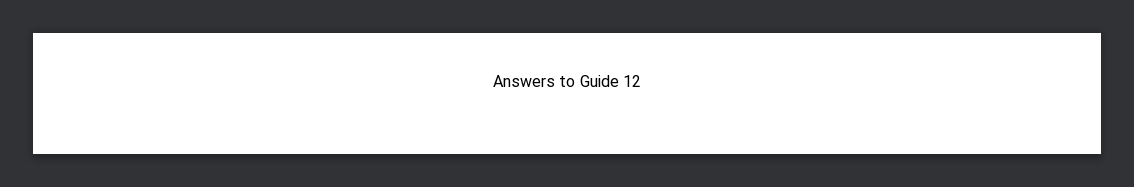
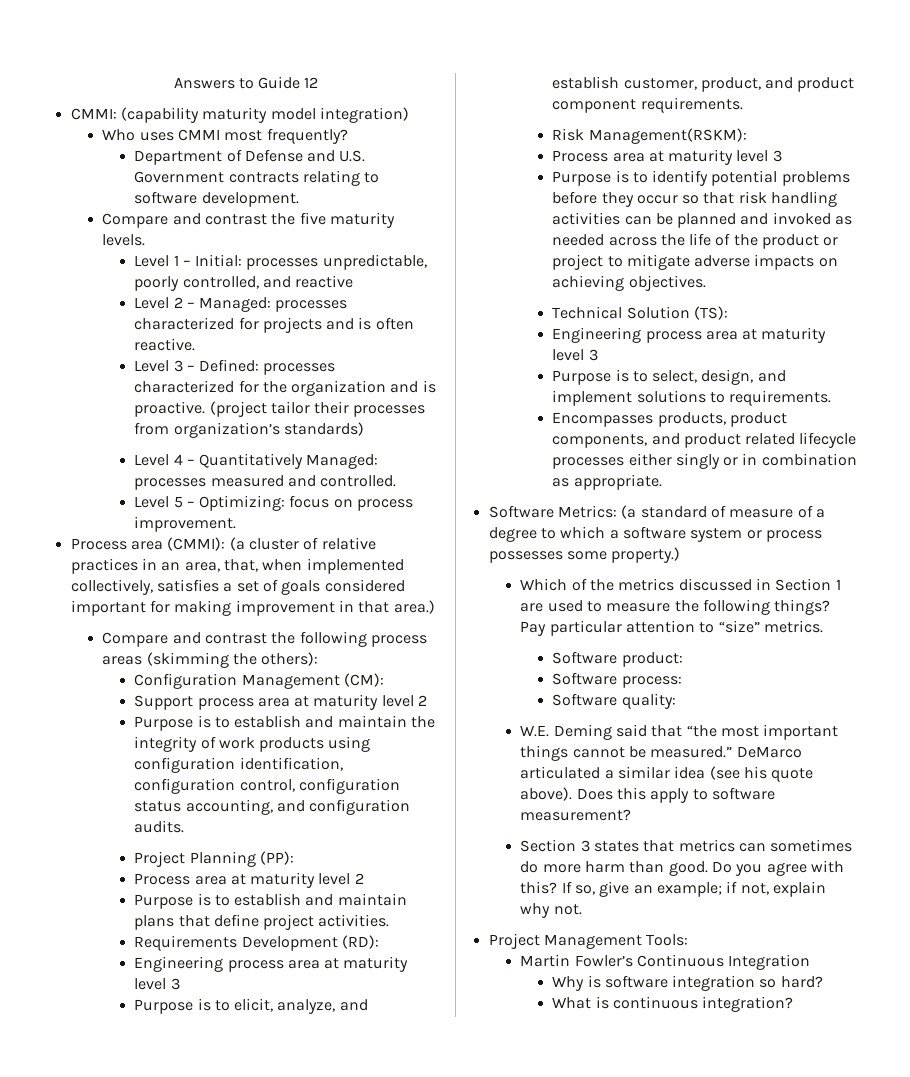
(641, 81) none -> [70,107,409,123] [102,128,348,144] [134,149,366,165] [134,170,380,186] [134,191,299,207] [102,212,395,228] [102,234,146,246] [134,254,427,270] [134,275,354,291] [134,297,348,312] [134,317,414,333] [134,338,196,351] [134,359,336,375] [134,380,436,396] [134,401,426,417] [134,422,364,438] [134,453,379,469] [134,475,397,490] [134,495,414,511] [134,516,237,532] [70,537,376,551] [70,558,404,574] [70,579,405,595] [70,600,435,616] [102,631,427,647] [102,652,319,668] [134,673,384,689] [134,694,428,710] [134,715,436,731] [134,736,371,752] [134,757,343,773] [134,778,400,794] [134,799,411,815] [134,820,185,833] [134,851,294,867] [134,872,364,888] [134,893,407,909] [134,914,390,930] [134,935,379,951] [134,956,409,972] [134,978,180,990] [134,998,368,1014] [552,76,855,92] [552,97,743,113] [552,128,747,144] [552,149,782,165] [552,170,850,186] [552,191,838,207] [552,212,853,228] [552,233,839,249] [552,254,838,270] [552,275,706,291] [552,306,728,320] [552,327,827,343] [552,349,598,361] [552,369,786,385] [552,390,832,406] [552,412,787,427] [552,432,857,448] [552,453,857,469] [552,474,662,490] [488,505,825,519] [488,526,822,542] [488,547,681,563] [520,578,841,591] [520,599,831,615] [520,620,823,636] [552,651,683,667] [552,672,682,688] [552,693,676,709] [520,724,839,740] [520,745,802,761] [520,766,814,782] [520,787,775,803] [520,809,632,821] [520,839,853,852] [520,860,844,876] [520,881,826,897] [520,903,582,918] [488,933,689,949] [520,954,811,970] [552,975,823,991] [552,996,794,1012] // CMMI: (capability maturity model integration) // Who uses CMMI most frequently? // Department of Defense and U.S. Government contracts relating to software development. // Compare and contrast the five maturity levels. // Level 1 – Initial: processes unpredictable, poorly controlled, and reactive // Level 2 – Managed: processes characterized for projects and is often reactive. // Level 3 – Defined: processes characterized for the organization and is proactive. (project tailor their processes from organization’s standards) // Level 4 – Quantitatively Managed: processes measured and controlled. // Level 5 – Optimizing: focus on process improvement. // Process area (CMMI): (a cluster of relative practices in an area, that, when implemented collectively, satisfies a set of goals considered important for making improvement in that area.) // Compare and contrast the following process areas (skimming the others): // Configuration Management (CM): // Support process area at maturity level 2 // Purpose is to establish and maintain the integrity of work products using configuration identification, configuration control, configuration status accounting, and configuration audits. // Project Planning (PP): // Process area at maturity level 2 // Purpose is to establish and maintain plans that define project activities. // Requirements Development (RD): // Engineering process area at maturity level 3 // Purpose is to elicit, analyze, and establish customer, product, and product component requirements. // Risk Management(RSKM): // Process area at maturity level 3 // Purpose is to identify potential problems before they occur so that risk handling activities can be planned and invoked as needed across the life of the product or project to mitigate adverse impacts on achieving objectives. // Technical Solution (TS): // Engineering process area at maturity level 3 // Purpose is to select, design, and implement solutions to requirements. // Encompasses products, product components, and product related lifecycle processes either singly or in combination as appropriate. // Software Metrics: (a standard of measure of a degree to which a software system or process possesses some property.) // Which of the metrics discussed in Section 1 are used to measure the following things? Pay particular attention to “size” metrics. // Software product: // Software process: // Software quality: // W.E. Deming said that “the most important things cannot be measured.” DeMarco articulated a similar idea (see his quote above). Does this apply to software measurement? // Section 3 states that metrics can sometimes do more harm than good. Do you agree with this? If so, give an example; if not, explain why not. // Project Management Tools: // Martin Fowler’s Continuous Integration // Why is software integration so hard? // What is continuous integration?

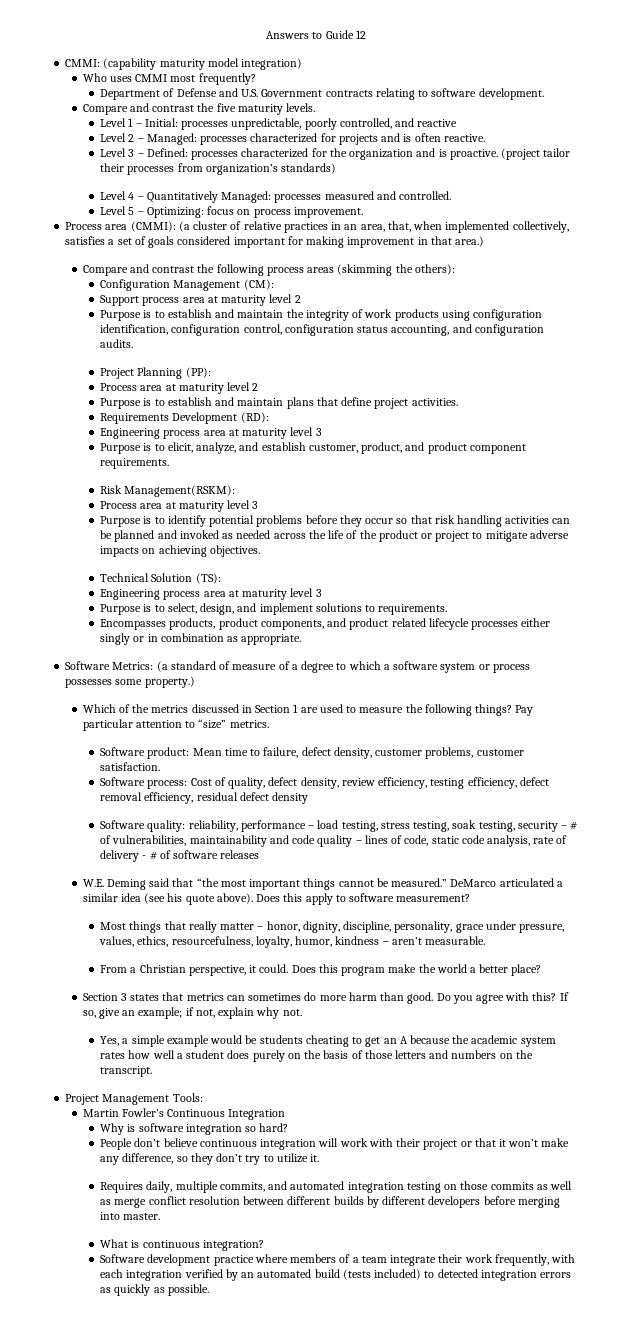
[552,672,682,688] [552,693,676,709] // Software process: // Software quality: -> [192,747,524,759] [100,762,161,771] [100,777,549,789] [100,792,309,804] [100,820,578,832] [100,835,568,847] [100,850,260,862] Mean time to failure, defect density, customer problems, customer satisfaction. // Software process: Cost of quality, defect density, review efficiency, testing efficiency, defect removal efficiency, residual defect density // Software quality: reliability, performance – load testing, stress testing, soak testing, security – # of vulnerabilities, maintainability and code quality – lines of code, static code analysis, rate of delivery - # of software releases
(632, 815) none -> [100,921,564,933] [99,936,486,948] [100,964,542,976] // Most things that really matter – honor, dignity, discipline, personality, grace under pressure, values, ethics, resourcefulness, loyalty, humor, kindness – aren’t measurable. // From a Christian perspective, it could. Does this program make the world a better place?
(582, 909) none -> [100,1035,556,1047] [100,1050,533,1062] [100,1066,153,1077] // Yes, a simple example would be students cheating to get an A because the academic system rates how well a student does purely on the basis of those letters and numbers on the transcript.
[552,996,794,1012] What is continuous integration? -> [100,1138,570,1150] [100,1153,320,1165] [100,1181,572,1193] [100,1196,560,1208] [100,1212,161,1220] [100,1239,264,1251] [100,1254,575,1266] [100,1269,571,1281] [100,1284,209,1296] People don’t believe continuous integration will work with their project or that it won’t make any difference, so they don’t try to utilize it. // Requires daily, multiple commits, and automated integration testing on those commits as well as merge conflict resolution between different builds by different developers before merging into master. // What is continuous integration? // Software development practice where members of a team integrate their work frequently, with each integration verified by an automated build (tests included) to detected integration errors as quickly as possible.

